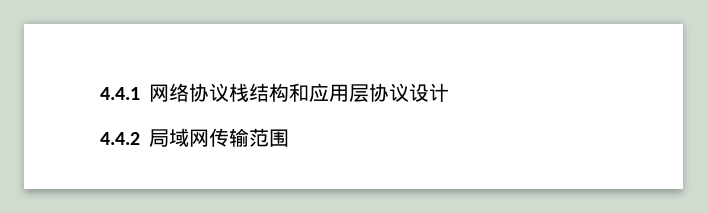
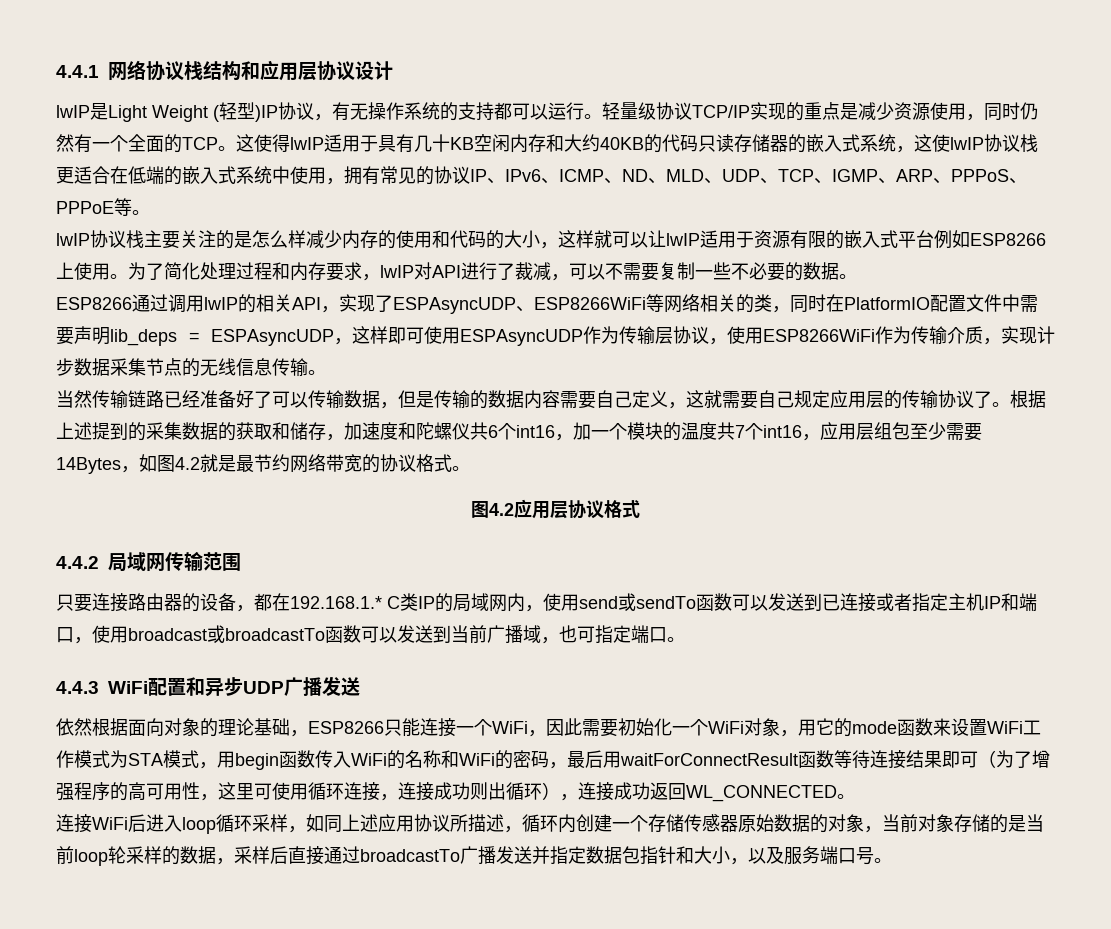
(449, 92) none -> [56,102,1038,122] [56,134,1038,153] [56,166,1027,185] [56,198,150,216] [56,230,1046,249] [56,262,857,281] [56,294,1038,314] [56,326,1055,346] [56,358,326,377] [56,390,1046,409] [56,422,982,441] [56,454,470,474] [471,499,640,519] // lwIP是Light Weight (轻型)IP协议，有无操作系统的支持都可以运行。轻量级协议TCP/IP实现的重点是减少资源使用，同时仍然有一个全面的TCP。这使得lwIP适用于具有几十KB空闲内存和大约40KB的代码只读存储器的嵌入式系统，这使lwIP协议栈更适合在低端的嵌入式系统中使用，拥有常见的协议IP、IPv6、ICMP、ND、MLD、UDP、TCP、IGMP、ARP、PPPoS、PPPoE等。 // lwIP协议栈主要关注的是怎么样减少内存的使用和代码的大小，这样就可以让lwIP适用于资源有限的嵌入式平台例如ESP8266上使用。为了简化处理过程和内存要求，lwIP对API进行了裁减，可以不需要复制一些不必要的数据。 // ESP8266通过调用lwIP的相关API，实现了ESPAsyncUDP、ESP8266WiFi等网络相关的类，同时在PlatformIO配置文件中需要声明lib_deps = ESPAsyncUDP，这样即可使用ESPAsyncUDP作为传输层协议，使用ESP8266WiFi作为传输介质，实现计步数据采集节点的无线信息传输。 // 当然传输链路已经准备好了可以传输数据，但是传输的数据内容需要自己定义，这就需要自己规定应用层的传输协议了。根据上述提到的采集数据的获取和储存，加速度和陀螺仪共6个int16，加一个模块的温度共7个int16，应用层组包至少需要14Bytes，如图4.2就是最节约网络带宽的协议格式。 // 图4.2应用层协议格式
(289, 138) none -> [56,593,1037,612] [56,625,685,644] [56,676,360,697] [56,718,1041,737] [56,750,1050,770] [56,782,855,802] [56,814,1044,834] [56,846,892,866] // 只要连接路由器的设备，都在192.168.1.* C类IP的局域网内，使用send或sendTo函数可以发送到已连接或者指定主机IP和端口，使用broadcast或broadcastTo函数可以发送到当前广播域，也可指定端口。 // 4.4.3 WiFi配置和异步UDP广播发送 // 依然根据面向对象的理论基础，ESP8266只能连接一个WiFi，因此需要初始化一个WiFi对象，用它的mode函数来设置WiFi工作模式为STA模式，用begin函数传入WiFi的名称和WiFi的密码，最后用waitForConnectResult函数等待连接结果即可（为了增强程序的高可用性，这里可使用循环连接，连接成功则出循环），连接成功返回WL_CONNECTED。 // 连接WiFi后进入loop循环采样，如同上述应用协议所描述，循环内创建一个存储传感器原始数据的对象，当前对象存储的是当前loop轮采样的数据，采样后直接通过broadcastTo广播发送并指定数据包指针和大小，以及服务端口号。

